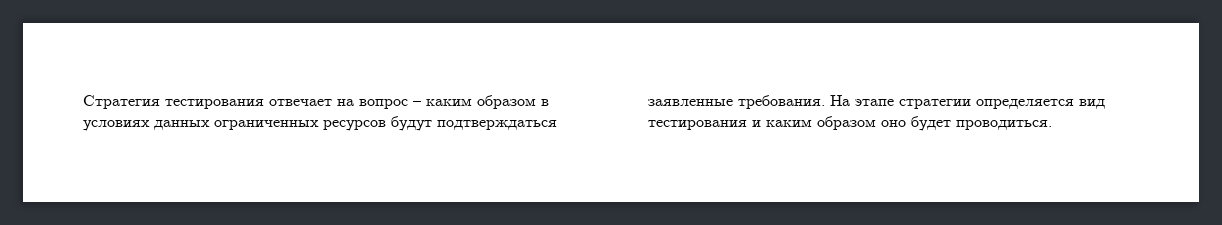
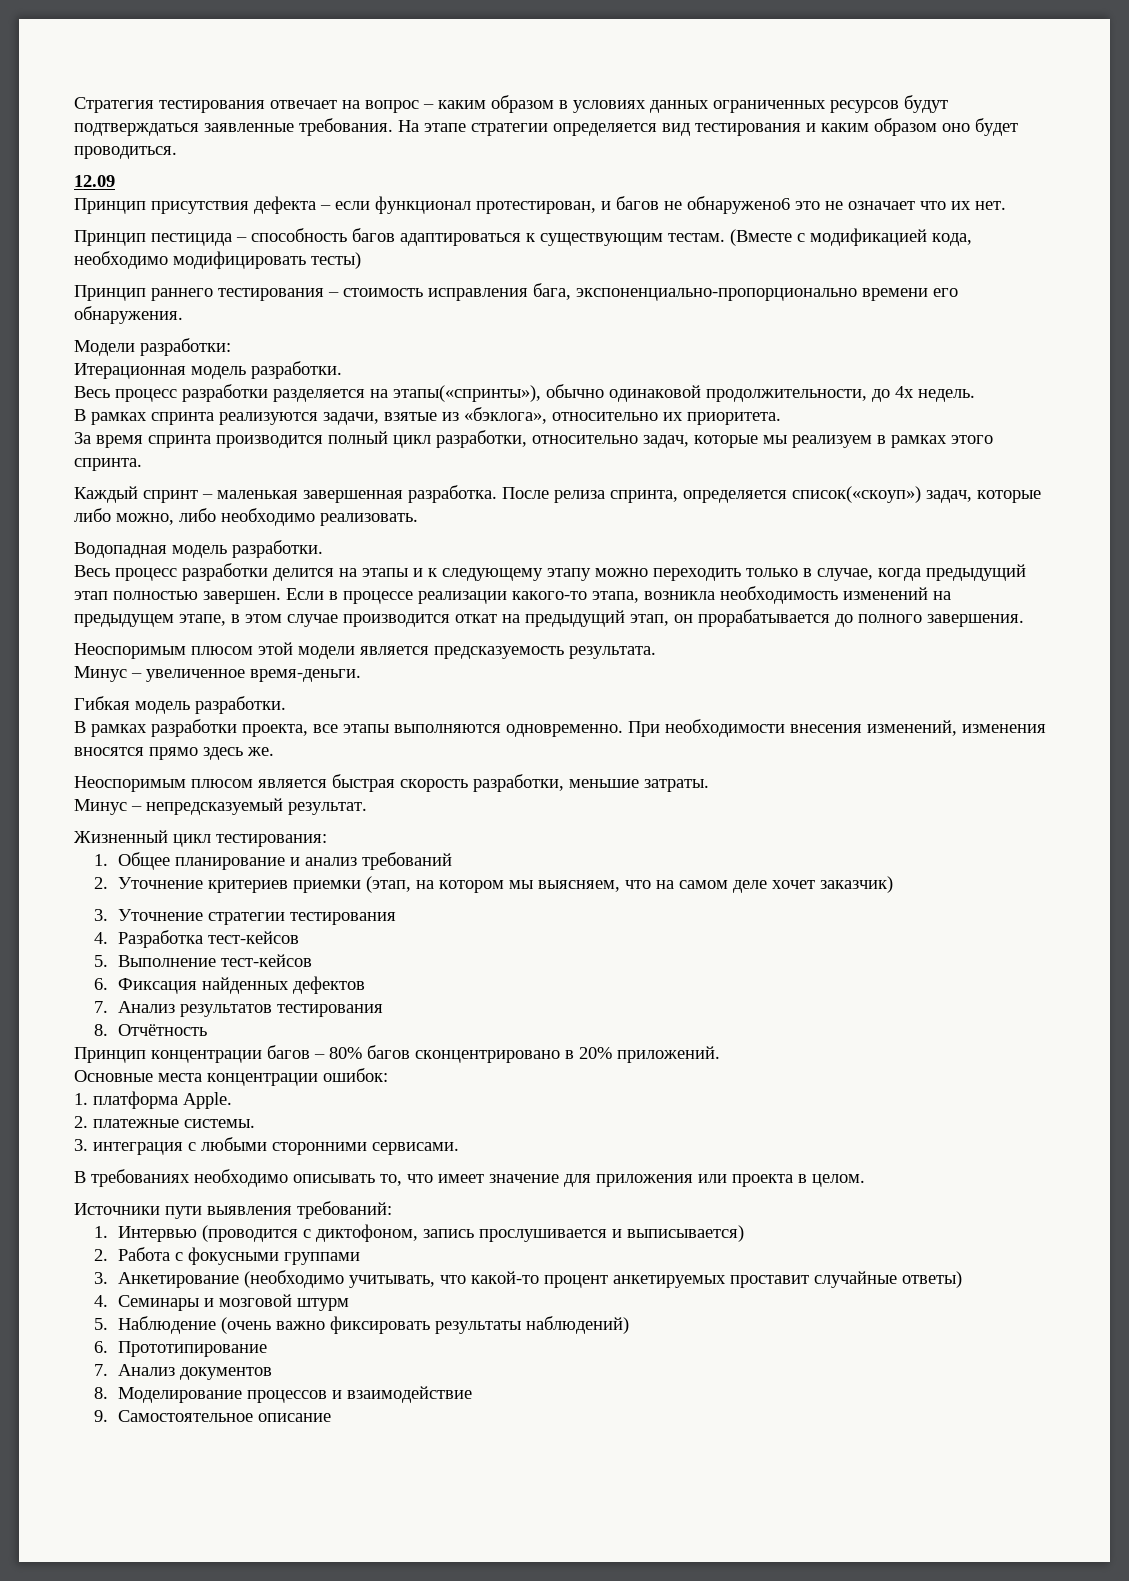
(1052, 125) none -> [74,175,115,187] [74,196,1006,214] [74,228,972,246] [74,251,361,269] [74,283,958,301] [74,306,183,324] [74,338,231,356] [74,361,342,379] [74,384,975,402] [74,407,781,425] [74,430,993,448] [74,458,142,471] [74,485,1041,503] [74,508,418,526] [74,540,323,558] [74,563,1026,581] [74,586,951,604] [74,609,1024,627] [74,642,656,659] [74,666,361,682] [74,696,286,714] [74,719,1046,737] [74,747,274,760] [74,774,709,792] [74,798,367,815] [74,830,327,847] [94,852,452,870] [94,876,893,893] [94,909,396,925] [94,930,299,948] [94,954,312,967] [94,976,365,994] [94,1001,383,1017] [94,1024,207,1036] [74,1045,720,1063] [74,1068,388,1086] [74,1091,232,1109] [74,1116,255,1128] [74,1137,459,1155] [74,1169,865,1187] [74,1201,392,1219] [94,1224,744,1242] [94,1247,360,1265] [94,1270,962,1288] [94,1294,349,1311] [94,1316,629,1334] [94,1341,267,1357] [94,1364,272,1380] [94,1386,472,1403] [94,1410,331,1422] // 12.09 // Принцип присутствия дефекта – если функционал протестирован, и багов не обнаружено6 это не означает что их нет. // Принцип пестицида – способность багов адаптироваться к существующим тестам. (Вместе с модификацией кода, необходимо модифицировать тесты) // Принцип раннего тестирования – стоимость исправления бага, экспоненциально-пропорционально времени его обнаружения. // Модели разработки: // Итерационная модель разработки. // Весь процесс разработки разделяется на этапы(«спринты»), обычно одинаковой продолжительности, до 4х недель. // В рамках спринта реализуются задачи, взятые из «бэклога», относительно их приоритета. // За время спринта производится полный цикл разработки, относительно задач, которые мы реализуем в рамках этого спринта. // Каждый спринт – маленькая завершенная разработка. После релиза спринта, определяется список(«скоуп») задач, которые либо можно, либо необходимо реализовать. // Водопадная модель разработки. // Весь процесс разработки делится на этапы и к следующему этапу можно переходить только в случае, когда предыдущий этап полностью завершен. Если в процессе реализации какого-то этапа, возникла необходимость изменений на предыдущем этапе, в этом случае производится откат на предыдущий этап, он прорабатывается до полного завершения. // Неоспоримым плюсом этой модели является предсказуемость результата. // Минус – увеличенное время-деньги. // Гибкая модель разработки. // В рамках разработки проекта, все этапы выполняются одновременно. При необходимости внесения изменений, изменения вносятся прямо здесь же. // Неоспоримым плюсом является быстрая скорость разработки, меньшие затраты. // Минус – непредсказуемый результат. // Жизненный цикл тестирования: // 1. Общее планирование и анализ требований // 2. Уточнение критериев приемки (этап, на котором мы выясняем, что на самом деле хочет заказчик) // 3. Уточнение стратегии тестирования // 4. Разработка тест-кейсов // 5. Выполнение тест-кейсов // 6. Фиксация найденных дефектов // 7. Анализ результатов тестирования // 8. Отчётность // Принцип концентрации багов – 80% багов сконцентрировано в 20% приложений. // Основные места концентрации ошибок: // 1. платформа Apple. // 2. платежные системы. // 3. интеграция с любыми сторонними сервисами. // В требованиях необходимо описывать то, что имеет значение для приложения или проекта в целом. // Источники пути выявления требований: // 1. Интервью (проводится с диктофоном, запись прослушивается и выписывается) // 2. Работа с фокусными группами // 3. Анкетирование (необходимо учитывать, что какой-то процент анкетируемых проставит случайные ответы) // 4. Семинары и мозговой штурм // 5. Наблюдение (очень важно фиксировать результаты наблюдений) // 6. Прототипирование // 7. Анализ документов // 8. Моделирование процессов и взаимодействие // 9. Самостоятельное описание

